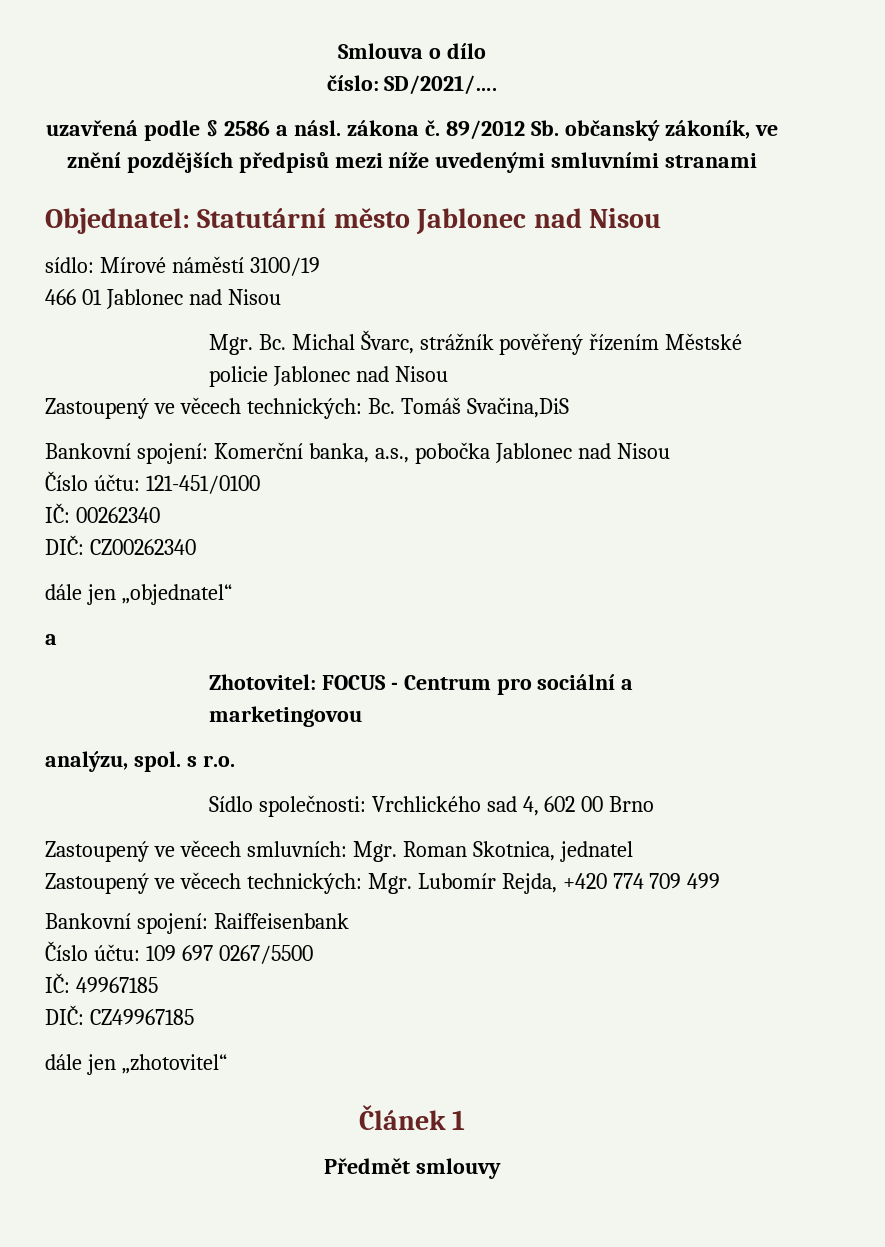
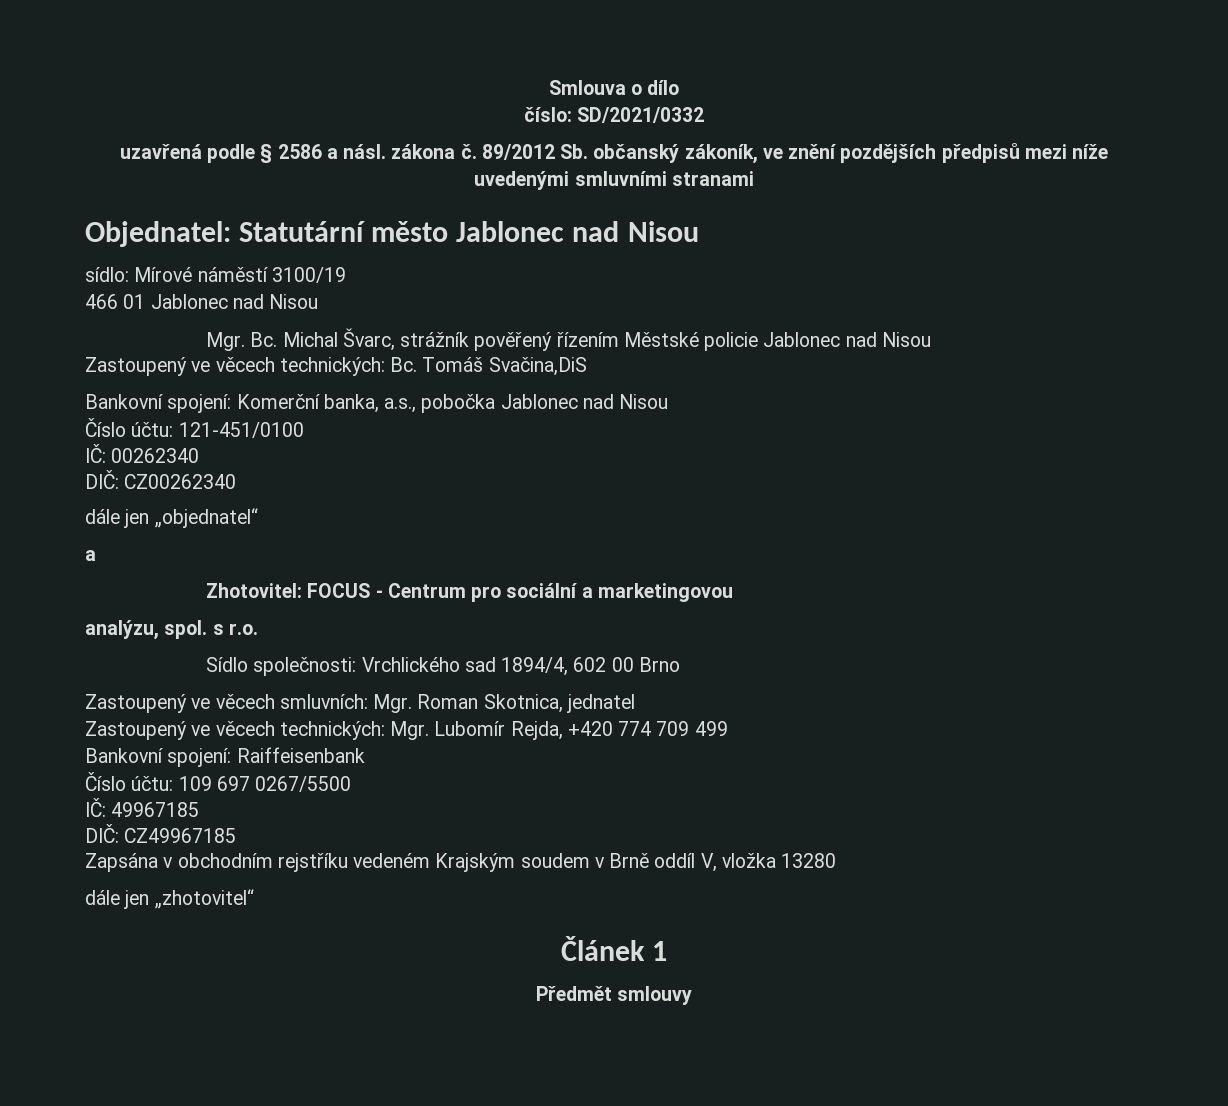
[384,75,498,95] SD/2021/…. -> [577,107,705,123] SD/2021/0332
[522,796,539,816] 4, -> [501,657,569,676] 1894/4,
(194, 1017) none -> [85,853,837,872] // Zapsána v obchodním rejstříku vedeném Krajským soudem v Brně oddíl V, vložka 13280

